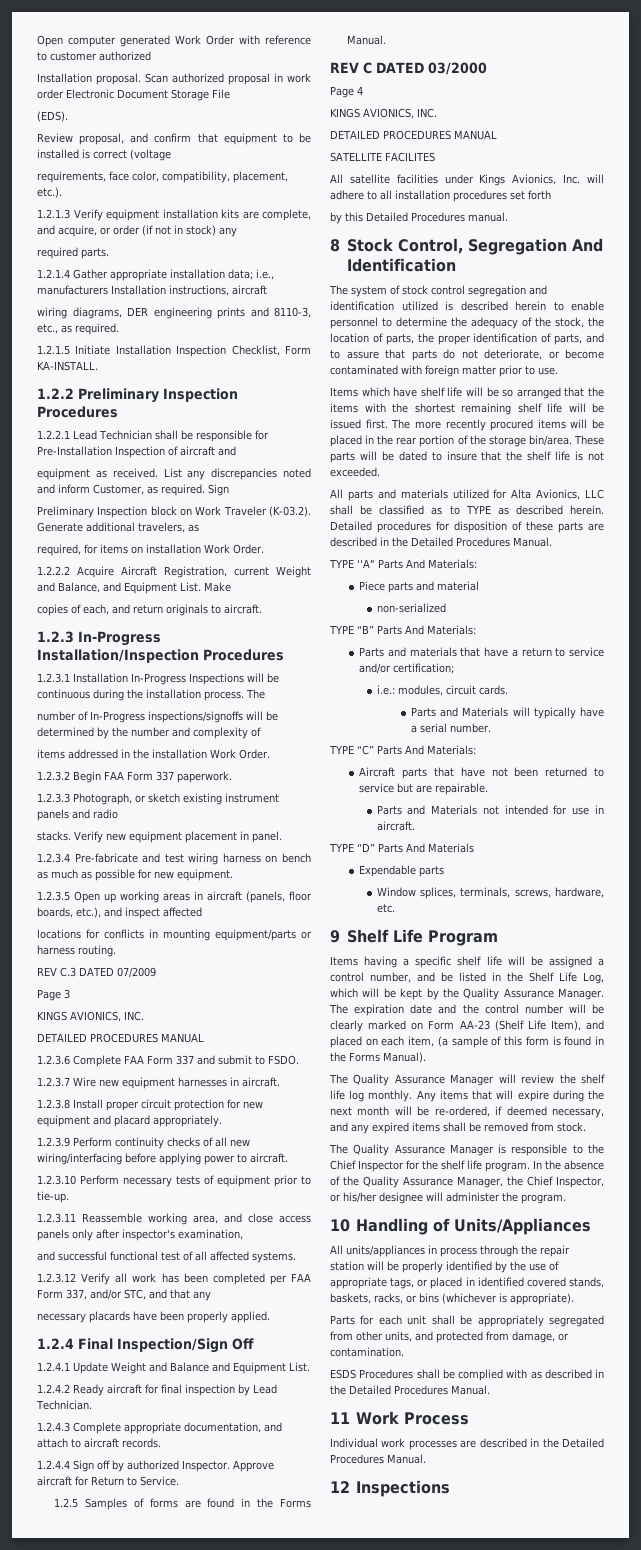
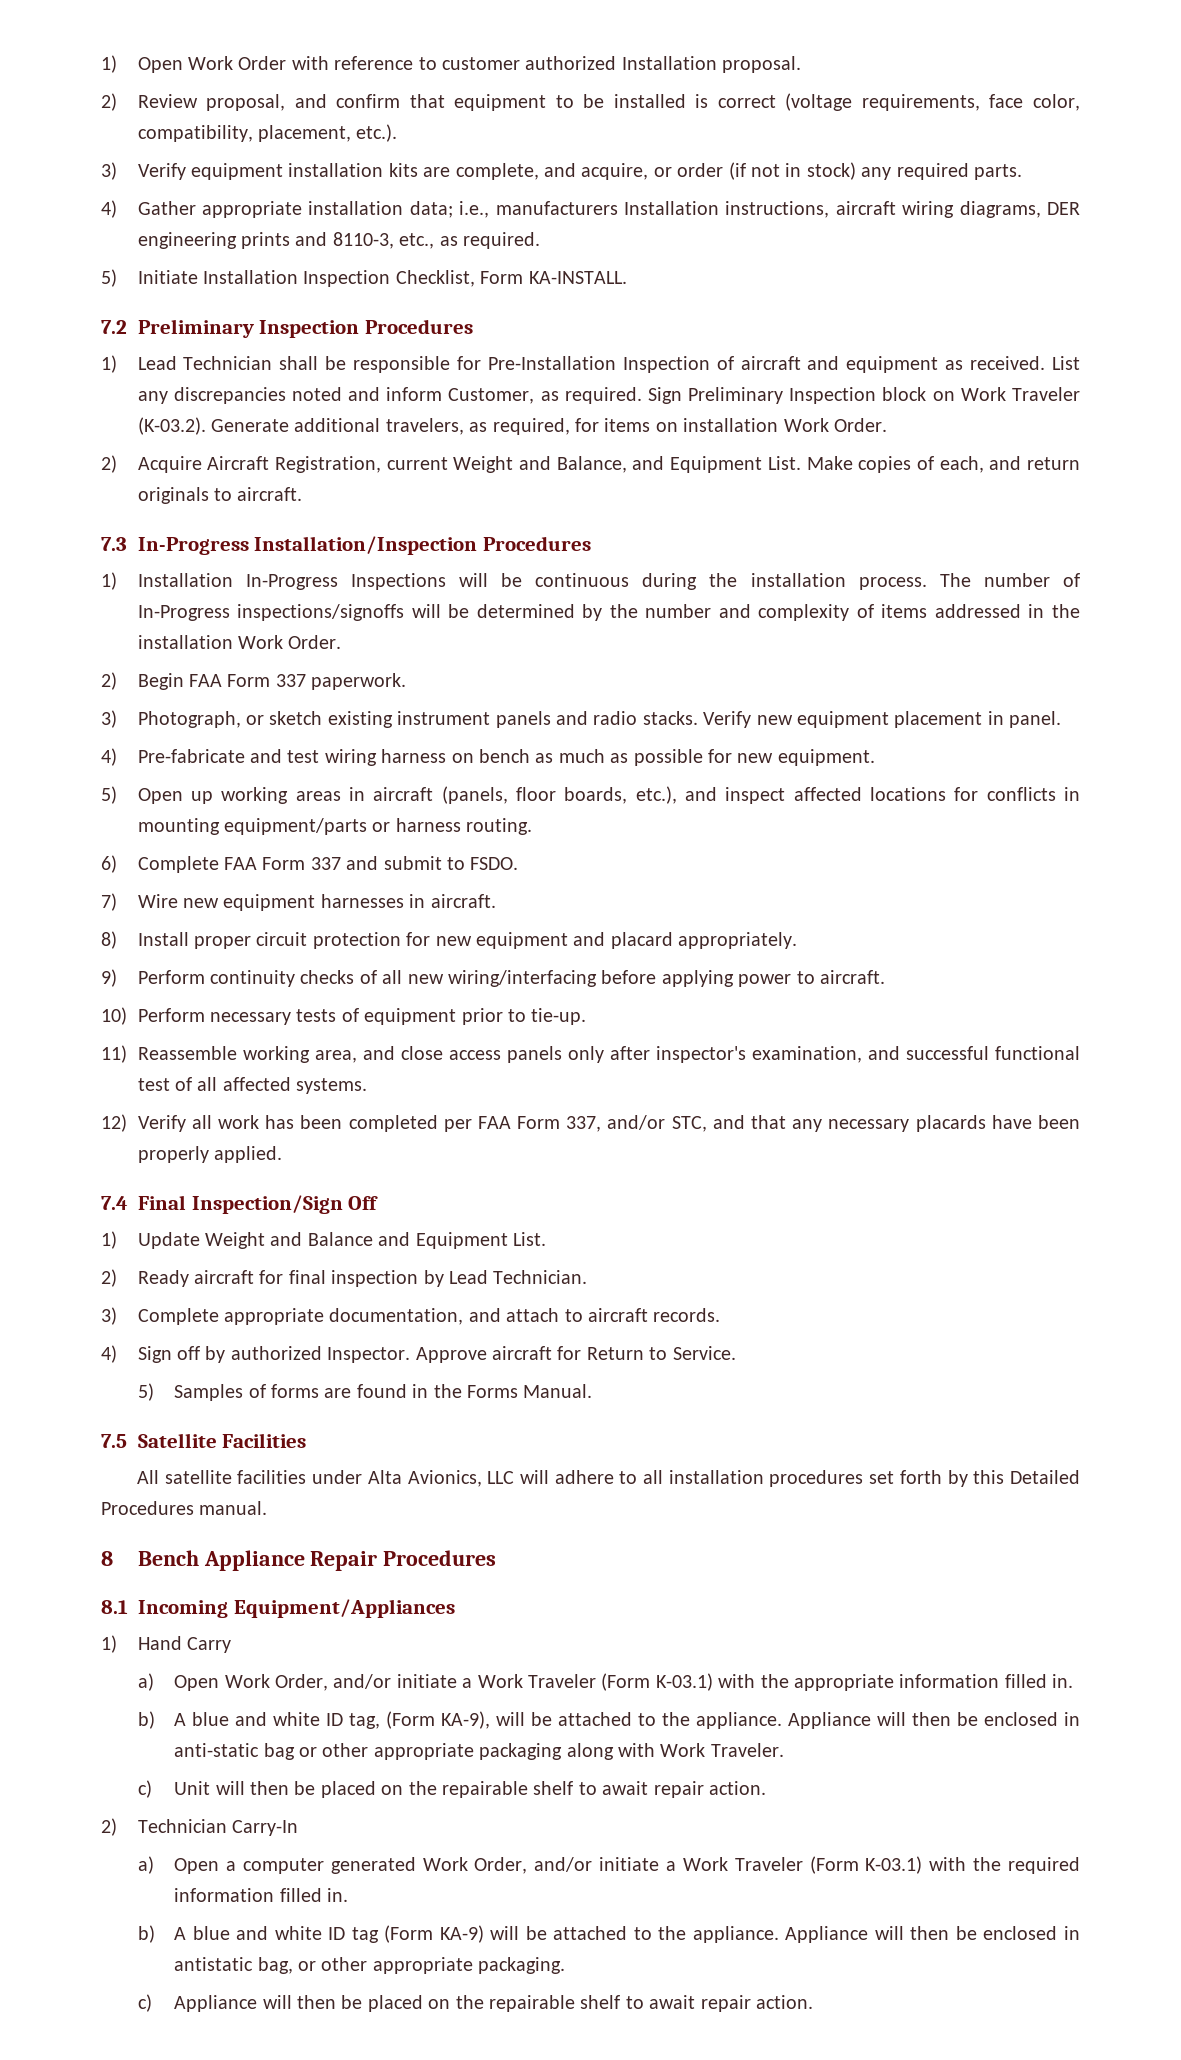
[37,35,170,47] Open computer generated -> [101,55,183,73] 1) Open
(151, 56) // -> (617, 63) none
[145,73,311,85] [37,89,230,101] [37,111,68,122] Scan authorized proposal in work order Electronic Document Storage File // (EDS). // -> [101,93,117,111] // 2)
(171, 155) // -> (853, 102) none
[37,209,70,219] 1.2.1.3 -> [101,162,117,180] 3)
(237, 232) // -> (892, 173) none
[37,269,70,278] 1.2.1.4 -> [101,200,117,218] 4)
(267, 290) // -> (896, 208) none
[37,345,70,355] 1.2.1.5 -> [101,269,117,287] 5)
[37,388,74,399] 1.2.2 -> [101,320,127,334] 7.2
[37,430,70,439] 1.2.2.1 -> [101,355,117,373] 1)
(236, 451) // -> (840, 363) none
(229, 490) // -> (682, 395) none
(199, 528) // -> (488, 427) none
[37,566,70,575] 1.2.2.2 -> [101,455,117,473] 2)
(231, 587) // -> (853, 463) none
[37,631,74,643] 1.2.3 -> [101,537,127,551] 7.3
[37,673,70,683] 1.2.3.1 -> [101,572,117,590] 1)
(265, 694) // -> (971, 580) none
(261, 732) // -> (874, 611) none
[37,771,70,781] 1.2.3.2 -> [101,672,117,690] 2)
[37,793,70,803] 1.2.3.3 -> [101,710,117,728] 3)
(118, 814) // -> (638, 718) none
[37,853,70,863] 1.2.3.4 -> [101,748,117,766] 4)
[37,891,70,901] 1.2.3.5 -> [101,786,117,804] 5)
(202, 912) // -> (862, 794) none
[37,967,156,978] [37,989,70,1001] [37,1011,144,1022] [37,1033,204,1043] [37,1055,70,1065] REV C.3 DATED 07/2009 // Page 3 // KINGS AVIONICS, INC. // DETAILED PROCEDURES MANUAL // 1.2.3.6 -> [101,855,117,873] 6)
[37,1077,70,1087] 1.2.3.7 -> [101,893,117,911] 7)
[37,1099,70,1109] 1.2.3.8 -> [101,931,117,949] 8)
[37,1137,70,1147] 1.2.3.9 -> [101,969,117,987] 9)
[37,1175,76,1185] 1.2.3.10 -> [101,1007,127,1025] 10)
[37,1213,76,1223] 1.2.3.11 -> [101,1045,127,1063] 11)
(243, 1234) // -> (862, 1054) none
[37,1273,76,1283] 1.2.3.12 -> [101,1114,127,1132] 12)
(211, 1296) // -> (823, 1125) none
[37,1338,74,1349] 1.2.4 -> [101,1196,128,1210] 7.4
[37,1362,70,1371] 1.2.4.1 -> [101,1231,117,1249] 1)
[37,1384,70,1393] 1.2.4.2 -> [101,1269,117,1287] 2)
[37,1422,70,1432] 1.2.4.3 -> [101,1307,117,1325] 3)
[37,1460,70,1469] 1.2.4.4 -> [101,1345,117,1363] 4)
[54,1498,79,1508] 1.2.5 -> [137,1383,154,1401] 5)
[330,62,487,75] [330,86,363,98] [330,108,437,119] [330,130,497,140] [330,152,435,162] REV C DATED 03/2000 // Page 4 // KINGS AVIONICS, INC. // DETAILED PROCEDURES MANUAL // SATELLITE FACILITES -> [101,1433,307,1448] 7.5 Satellite Facilities
[479,174,581,186] Kings Avionics, Inc. -> [367,1470,515,1487] Alta Avionics, LLC
(551, 195) // -> (942, 1477) none
[347,238,604,255] [347,258,457,272] [329,285,547,297] [330,301,604,311] [330,317,604,329] [330,333,604,345] [330,349,604,361] [330,365,558,377] [330,387,604,399] [330,403,604,415] [330,419,604,431] [330,435,604,447] [330,451,604,463] [330,467,380,477] [330,489,604,501] [330,505,604,515] [330,521,604,533] [330,537,552,547] [329,559,477,569] [359,581,480,593] [376,603,446,613] [329,625,476,635] [359,647,604,657] [359,663,455,674] [376,685,508,696] [411,707,604,719] [411,723,492,733] [329,745,476,755] [359,767,604,779] [359,783,489,795] [376,805,604,815] [376,821,415,831] [329,843,474,853] [359,865,445,877] [376,887,604,899] [376,904,395,913] [330,929,499,946] [330,956,604,968] [330,972,604,984] [330,988,604,1000] [329,1004,604,1016] [330,1020,604,1032] [330,1036,604,1048] [330,1052,426,1063] [329,1074,605,1086] [330,1090,604,1102] [330,1106,604,1118] [330,1122,586,1134] [329,1144,604,1156] [330,1160,604,1172] [330,1176,604,1188] [330,1192,566,1204] [330,1218,591,1235] [330,1245,570,1257] [330,1261,559,1273] [330,1277,604,1289] [330,1293,574,1305] [330,1315,604,1327] [330,1331,569,1343] [330,1347,404,1357] [330,1369,604,1381] [330,1385,490,1395] [330,1411,469,1425] [330,1438,604,1450] [330,1454,426,1464] [330,1480,450,1497] Stock Control, Segregation And Identification // The system of stock control segregation and identification utilized is described herein to enable personnel to determine the adequacy of the stock, the location of parts, the proper identification of parts, and to assure that parts do not deteriorate, or become contaminated with foreign matter prior to use. // Items which have shelf life will be so arranged that the items with the shortest remaining shelf life will be issued first. The more recently procured items will be placed in the rear portion of the storage bin/area. These parts will be dated to insure that the shelf life is not exceeded. // All parts and materials utilized for Alta Avionics, LLC shall be classified as to TYPE as described herein. Detailed procedures for disposition of these parts are described in the Detailed Procedures Manual. // TYPE ''A" Parts And Materials: // Piece parts and material // non-serialized // TYPE “B” Parts And Materials: // Parts and materials that have a return to service and/or certification; // i.e.: modules, circuit cards. // Parts and Materials will typically have a serial number. // TYPE “C” Parts And Materials: // Aircraft parts that have not been returned to service but are repairable. // Parts and Materials not intended for use in aircraft. // TYPE “D” Parts And Materials // Expendable parts // Window splices, terminals, screws, hardware, etc. // 9 Shelf Life Program // Items having a specific shelf life will be assigned a control number, and be listed in the Shelf Life Log, which will be kept by the Quality Assurance Manager. The expiration date and the control number will be clearly marked on Form AA-23 (Shelf Life Item), and placed on each item, (a sample of this form is found in the Forms Manual). // The Quality Assurance Manager will review the shelf life log monthly. Any items that will expire during the next month will be re-ordered, if deemed necessary, and any expired items shall be removed from stock. // The Quality Assurance Manager is responsible to the Chief Inspector for the shelf life program. In the absence of the Quality Assurance Manager, the Chief Inspector, or his/her designee will administer the program. // 10 Handling of Units/Appliances // All units/appliances in process through the repair station will be properly identified by the use of appropriate tags, or placed in identified covered stands, baskets, racks, or bins (whichever is appropriate). // Parts for each unit shall be appropriately segregated from other units, and protected from damage, or contamination. // ESDS Procedures shall be complied with as described in the Detailed Procedures Manual. // 11 Work Process // Individual work processes are described in the Detailed Procedures Manual. // 12 Inspections -> [137,1550,497,1571] [101,1599,455,1618] [101,1635,231,1653] [137,1673,1074,1691] [137,1711,1081,1729] [174,1743,784,1760] [137,1780,766,1798] [101,1818,298,1836] [137,1856,1081,1874] [174,1888,348,1902] [137,1925,1080,1943] [174,1957,566,1974] [137,1994,813,2012] Bench Appliance Repair Procedures // 8.1 Incoming Equipment/Appliances // 1) Hand Carry // a) Open Work Order, and/or initiate a Work Traveler (Form K-03.1) with the appropriate information filled in. // b) A blue and white ID tag, (Form KA-9), will be attached to the appliance. Appliance will then be enclosed in anti-static bag or other appropriate packaging along with Work Traveler. // c) Unit will then be placed on the repairable shelf to await repair action. // 2) Technician Carry-In // a) Open a computer generated Work Order, and/or initiate a Work Traveler (Form K-03.1) with the required information filled in. // b) A blue and white ID tag (Form KA-9) will be attached to the appliance. Appliance will then be enclosed in antistatic bag, or other appropriate packaging. // c) Appliance will then be placed on the repairable shelf to await repair action.

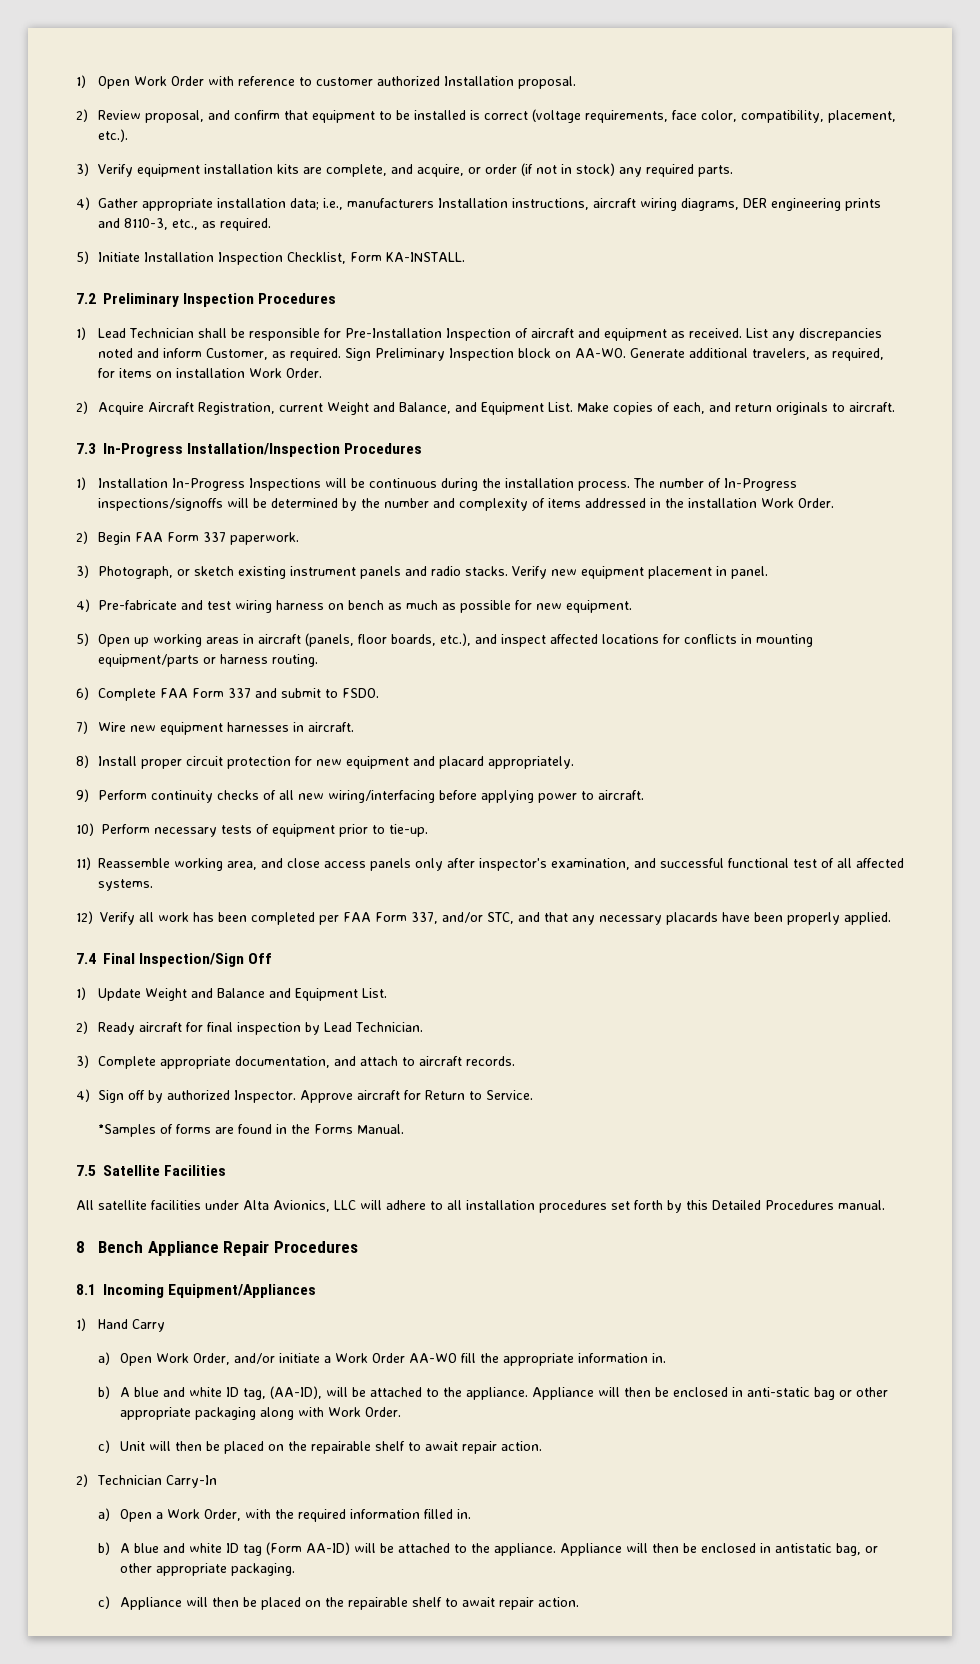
[960,387,1080,401] [137,417,206,435] Work Traveler (K-03.2). -> [574,348,626,358] AA-WO.
[137,1383,244,1401] 5) Samples -> [97,1124,156,1137] *Samples
[527,1673,756,1691] Traveler (Form K-03.1) with -> [371,1353,476,1363] Order AA-WO fill
[1004,1674,1047,1688] filled -> (648, 1358) none
[386,1711,491,1729] (Form KA-9), -> [269,1386,322,1399] (AA-ID),
[710,1743,784,1757] Traveler. -> [364,1407,401,1417] Order.
[242,1856,923,1874] computer generated Work Order, and/or initiate a Work Traveler (Form K-03.1) -> [166,1509,241,1521] Work Order,
[439,1925,484,1943] KA-9) -> [305,1542,350,1555] AA-ID)

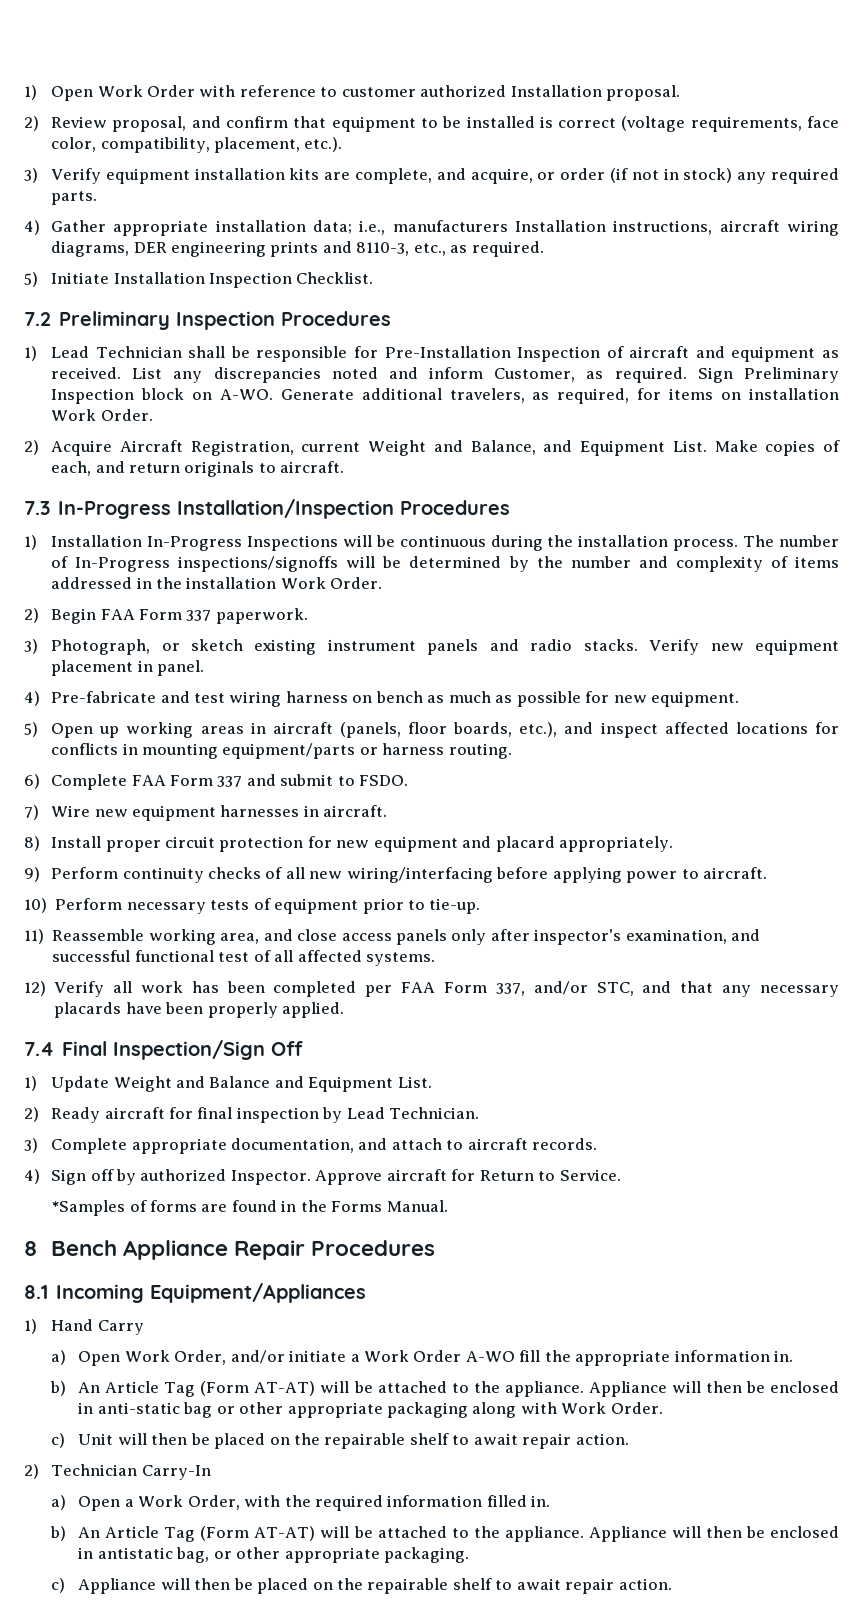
[286,252,465,264] Checklist, Form KA-INSTALL. -> [296,272,374,284] Checklist.
[574,348,626,358] AA-WO. -> [219,389,273,400] A-WO.
[76,1165,227,1176] [76,1200,885,1213] // 7.5 Satellite Facilities // All satellite facilities under Alta Avionics, LLC will adhere to all installation procedures set forth by this Detailed Procedures manual. -> (448, 1206) none
[408,1353,457,1363] AA-WO -> [465,1351,515,1362] A-WO
[119,1386,322,1400] A blue and white ID tag, (AA-ID), -> [78,1381,316,1397] An Article Tag (Form AT-AT)
[119,1542,350,1556] A blue and white ID tag (Form AA-ID) -> [78,1526,316,1542] An Article Tag (Form AT-AT)

